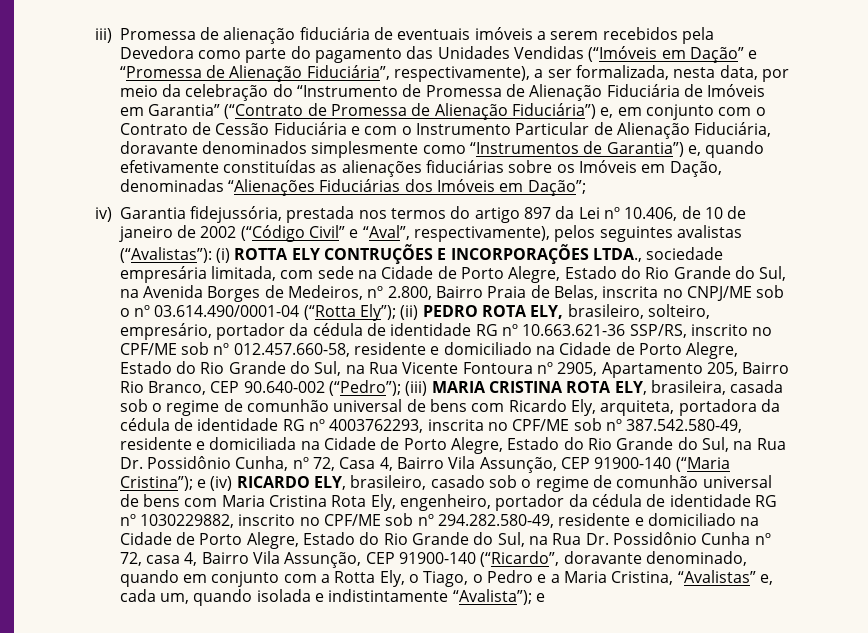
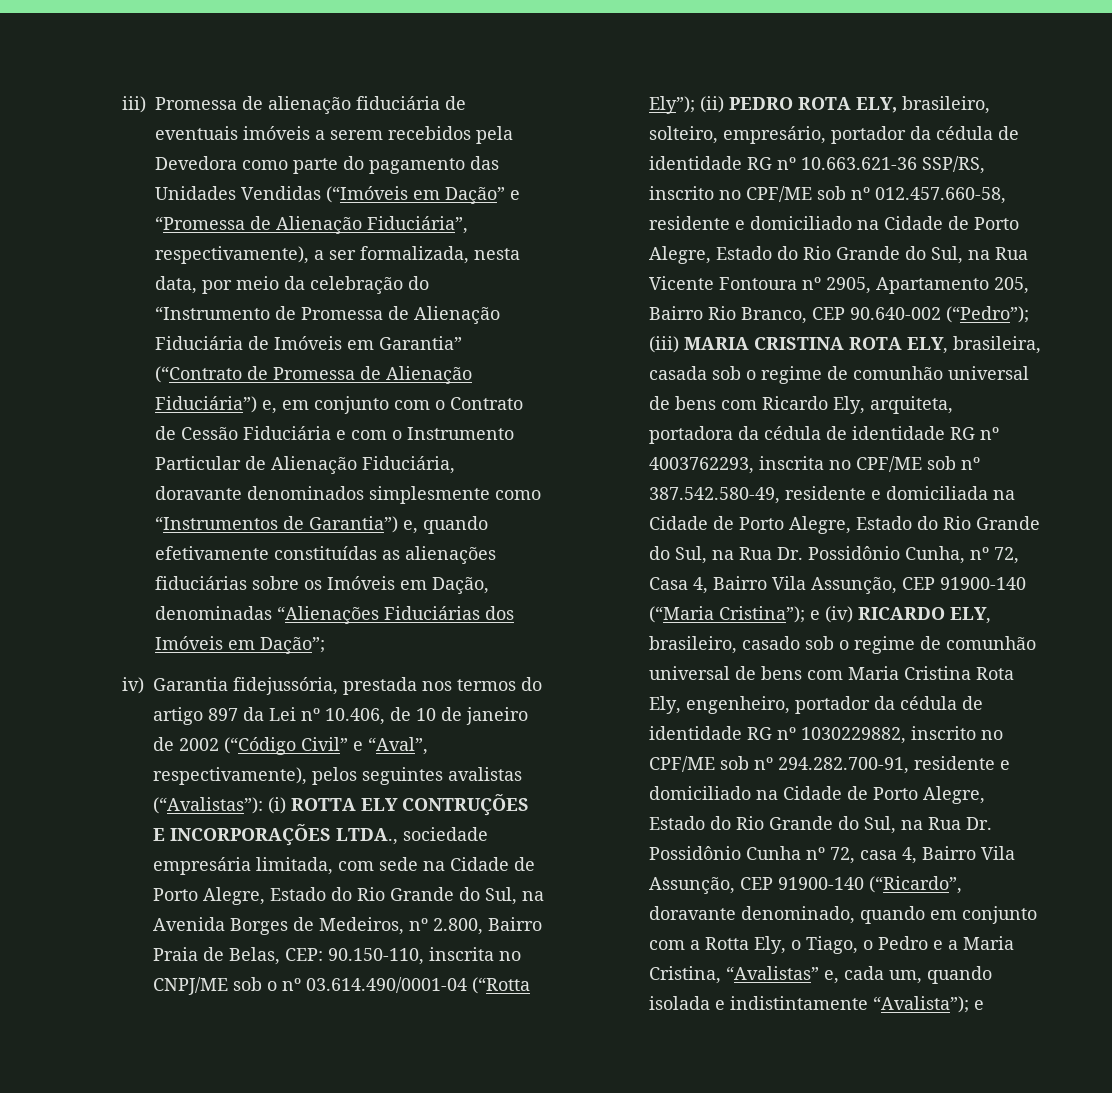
(599, 292) none -> [285,948,425,965] CEP: 90.150-110,
[438,514,555,528] 294.282.580-49, -> [778,757,910,774] 294.282.700-91,

